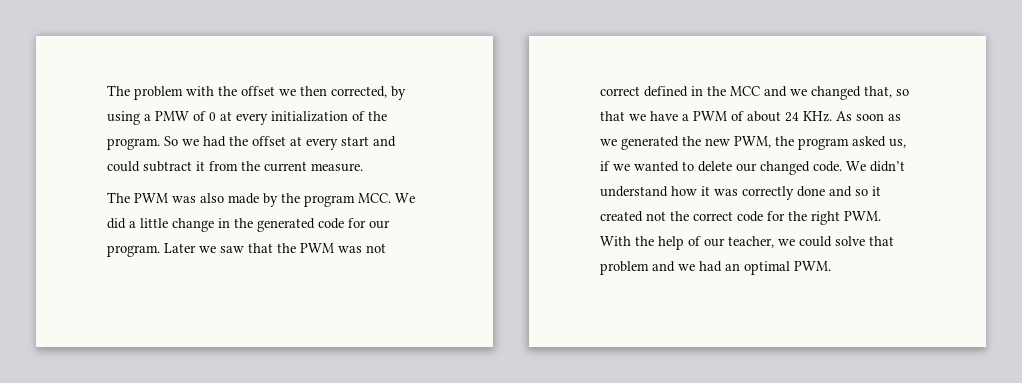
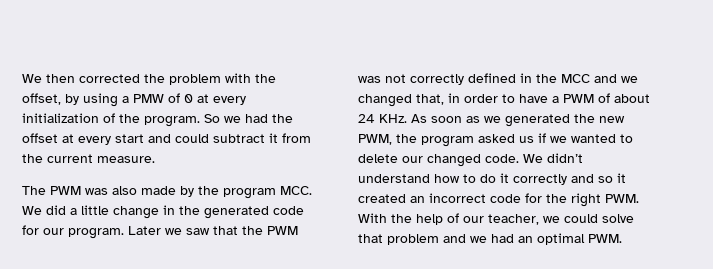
[107,85,387,100] The problem with the offset we then corrected, -> [22,73,276,85] [22,93,61,105] We then corrected the problem with the offset,
[600,86,640,96] correct -> [410,74,464,85] correctly
[896,89,909,96] [600,111,646,121] so that we -> [448,93,515,103] in order to
[889,139,906,148] us, -> [519,136,534,143] us
[701,186,825,200] it was correctly done -> [463,173,567,185] to do it correctly
[646,211,733,221] not the correct -> [410,193,486,203] an incorrect

